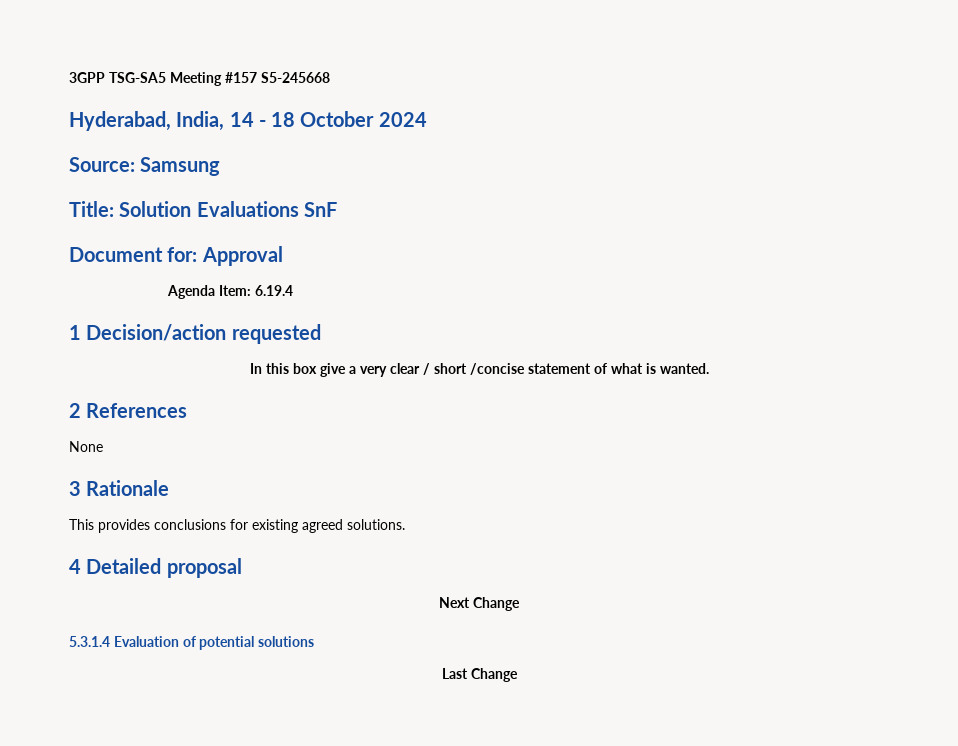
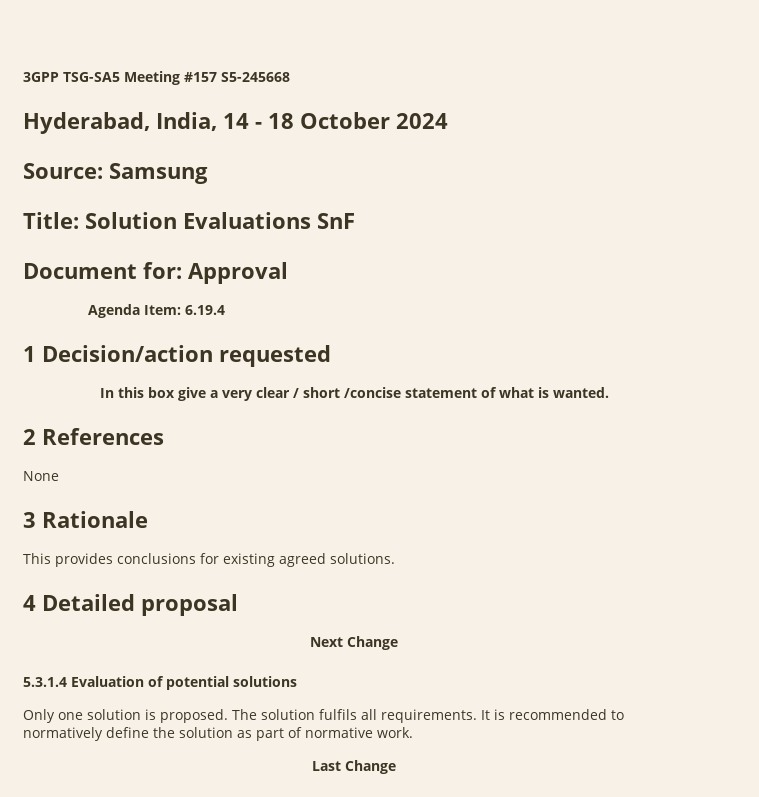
(315, 641) none -> [23,709,624,723] [23,727,413,741] // Only one solution is proposed. The solution fulfils all requirements. It is recommended to normatively define the solution as part of normative work.

